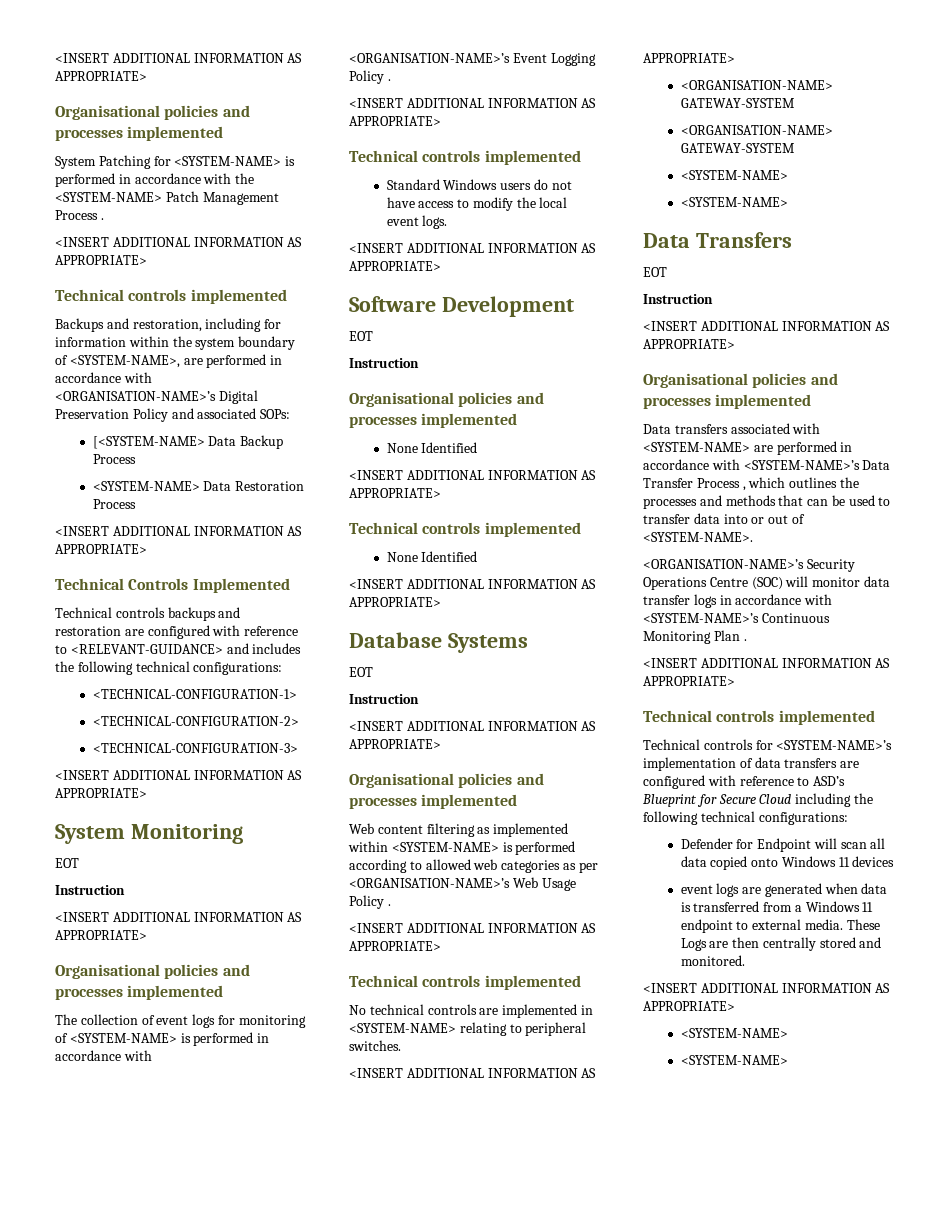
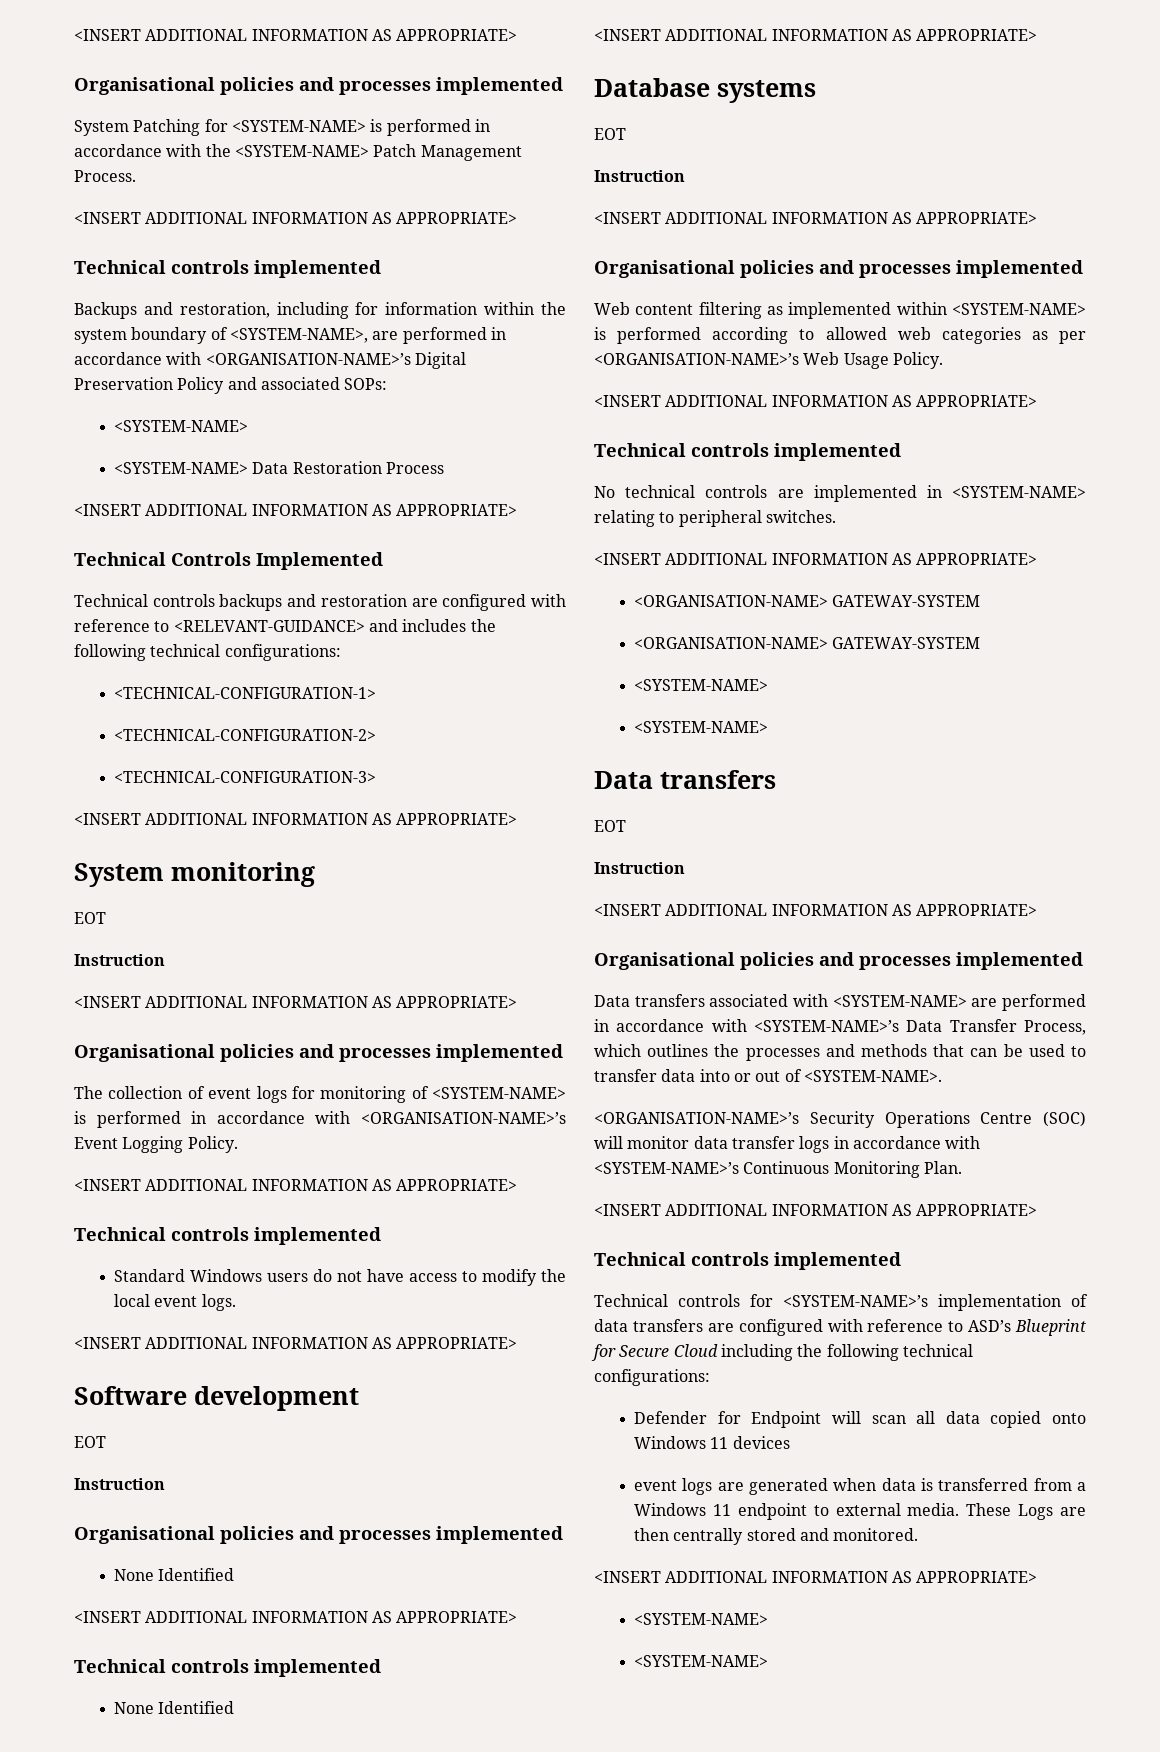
[55,210,104,220] Process . -> [74,170,136,182] Process.
[92,435,284,449] [92,454,136,464] [<SYSTEM-NAME> Data Backup Process -> [114,420,249,432] <SYSTEM-NAME>
[130,824,243,844] Monitoring -> [171,862,315,887] monitoring
[349,70,391,84] Policy . -> [187,1136,238,1153] Policy.
[441,296,574,317] Development -> [194,1386,359,1411] development
[447,633,528,653] Systems -> [717,80,816,103] systems
[349,895,391,909] Policy . -> [892,352,943,369] Policy.
[695,232,792,248] Transfers -> [660,770,776,789] transfers
[696,478,746,491] Process , -> [1024,1020,1086,1035] Process,
[713,630,747,641] Plan . -> [923,1161,962,1174] Plan.

